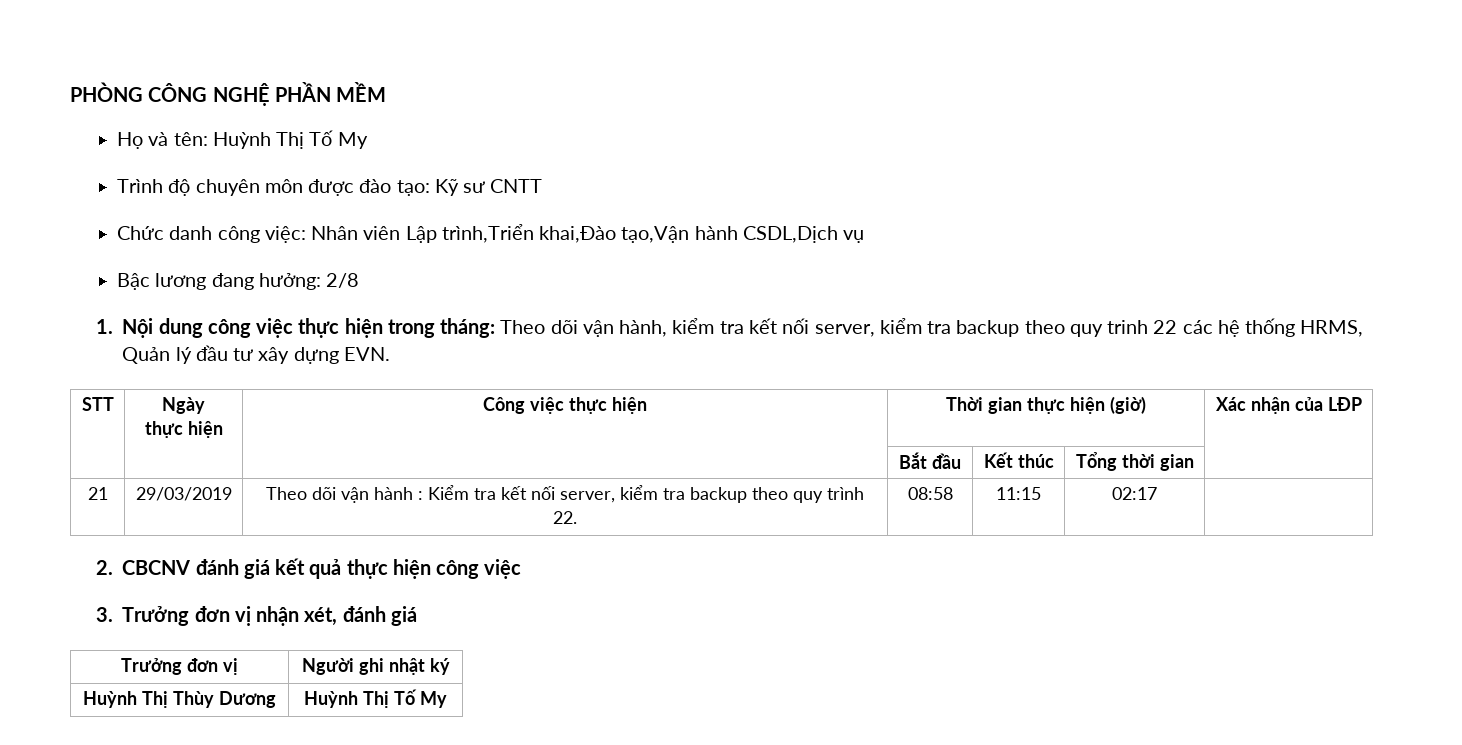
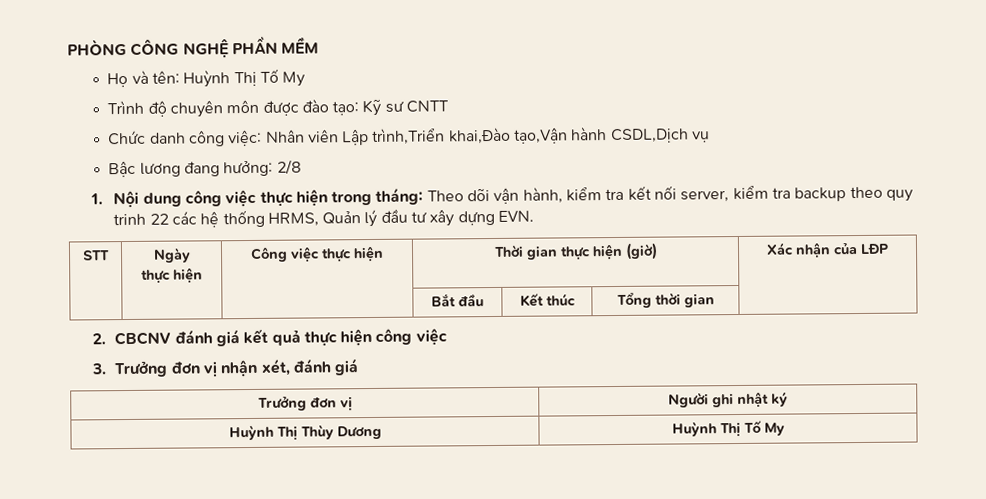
[87,487,108,500] [135,487,232,501] [266,485,864,503] [553,511,577,524] [907,487,953,500] [996,487,1041,500] [1112,487,1157,500] // 21 | 29/03/2019 | Theo dõi vận hành : Kiểm tra kết nối server, kiểm tra backup theo quy trình 22. | 08:58 | 11:15 | 02:17 | -> (715, 300) none

